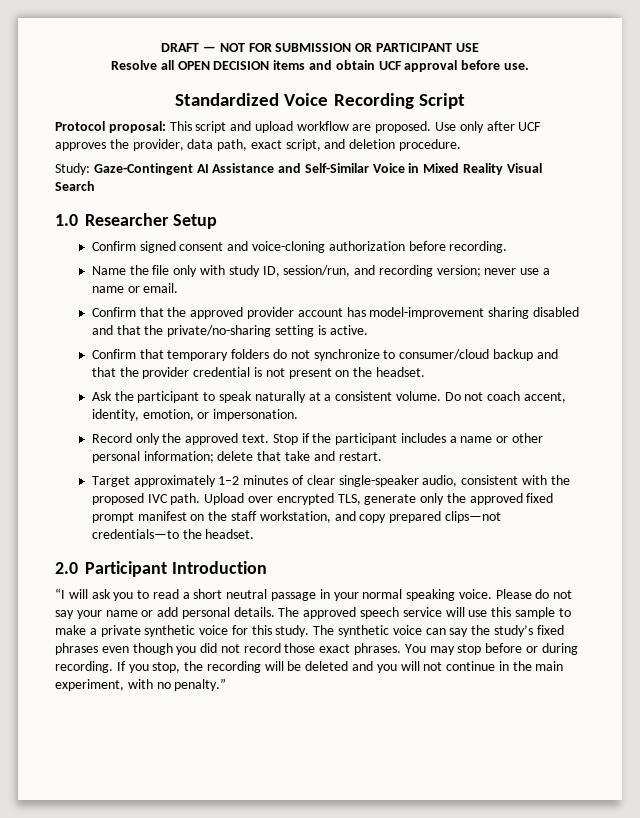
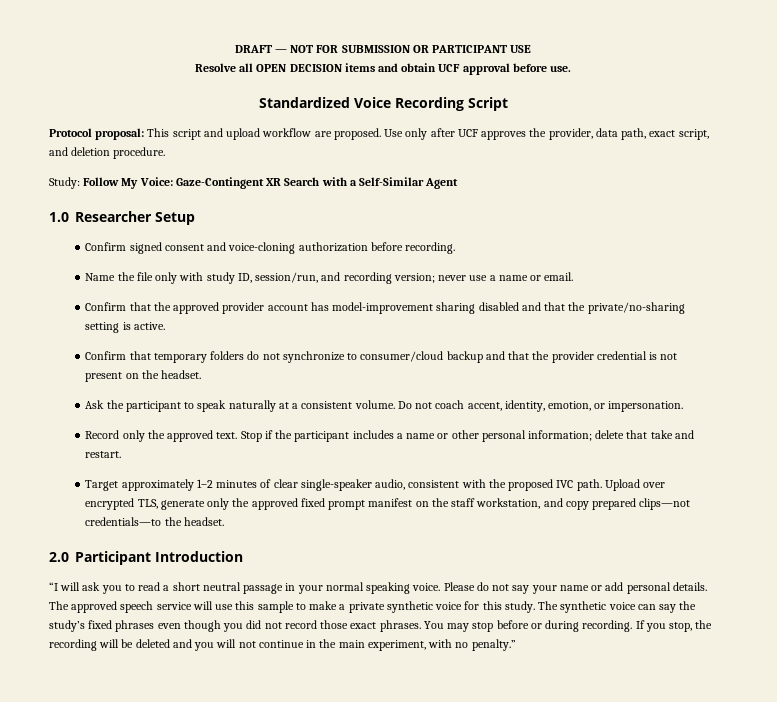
[93,163,542,175] [55,181,95,191] Gaze-Contingent AI Assistance and Self-Similar Voice in Mixed Reality Visual Search -> [83,177,459,189] Follow My Voice: Gaze-Contingent XR Search with a Self-Similar Agent

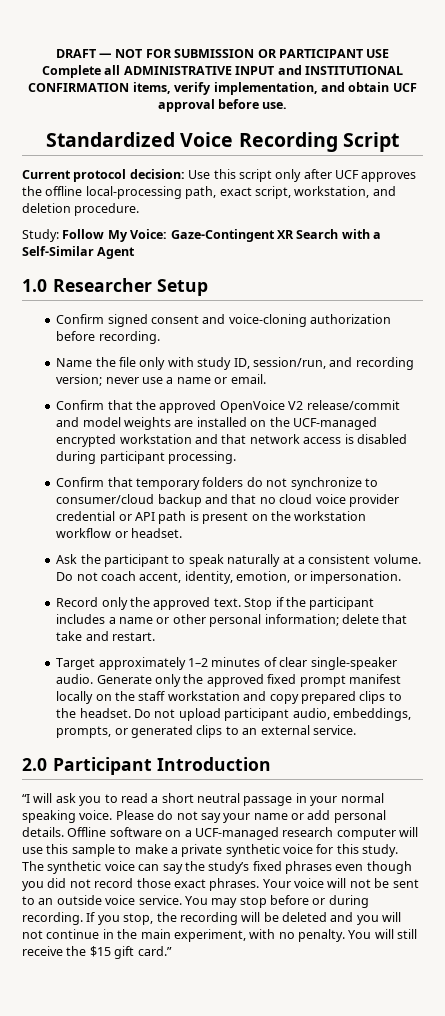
[194,63,375,72] Resolve all OPEN DECISION items -> [42,65,403,78] [28,82,318,95] Complete all ADMINISTRATIVE INPUT and INSTITUTIONAL CONFIRMATION items, verify implementation,
[49,128,404,140] Protocol proposal: This script and upload workflow are proposed. Use -> [22,169,272,182] Current protocol decision: Use this script
[548,128,618,140] provider, data -> [45,186,182,199] offline local-processing
(709, 134) none -> [294,186,370,198] workstation,
[222,302,685,314] [85,322,165,333] provider account has model-improvement sharing disabled and that the private/no-sharing setting is active. -> [219,400,400,413] [56,417,377,430] [56,434,407,447] [56,451,237,464] OpenVoice V2 release/commit and model weights are installed on the UCF-managed encrypted workstation and that network access is disabled during participant processing.
[532,351,678,363] [85,370,159,382] the provider credential is not present on the -> [259,494,399,507] [56,511,367,524] [56,528,128,538] no cloud voice provider credential or API path is present on the workstation workflow or
[375,479,665,491] [85,498,205,510] audio, consistent with the proposed IVC path. Upload over encrypted TLS, generate -> [56,674,152,684] audio. Generate
(413, 502) none -> [56,691,94,704] locally
[476,498,541,509] workstation, -> [167,691,240,701] workstation
[639,498,691,510] [85,517,224,526] clips—not credentials—to the headset. -> [359,691,402,704] [56,708,411,721] [56,725,356,738] clips to the headset. Do not upload participant audio, embeddings, prompts, or generated clips to an external service.
[49,601,192,613] The approved speech service -> [67,827,396,840] Offline software on a UCF-managed research computer
(421, 626) none -> [262,878,419,888] [22,895,182,905] Your voice will not be sent to an outside voice service.
[471,639,516,651] penalty.” -> [298,929,418,942] [22,946,172,959] penalty. You will still receive the $15 gift card.”

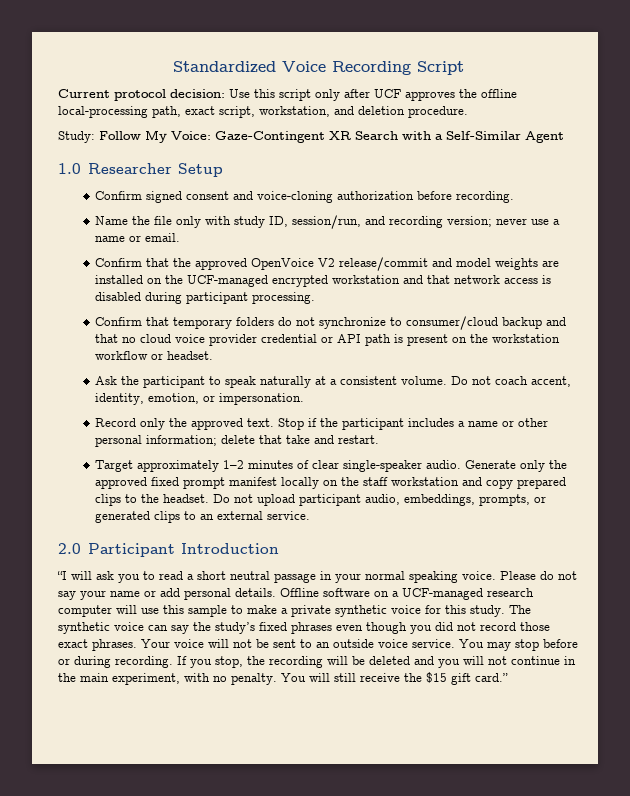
[55,49,390,58] [42,65,403,78] [28,82,417,95] [157,99,288,112] DRAFT — NOT FOR SUBMISSION OR PARTICIPANT USE // Complete all ADMINISTRATIVE INPUT and INSTITUTIONAL CONFIRMATION items, verify implementation, and obtain UCF approval before use. // -> (172, 67) none

